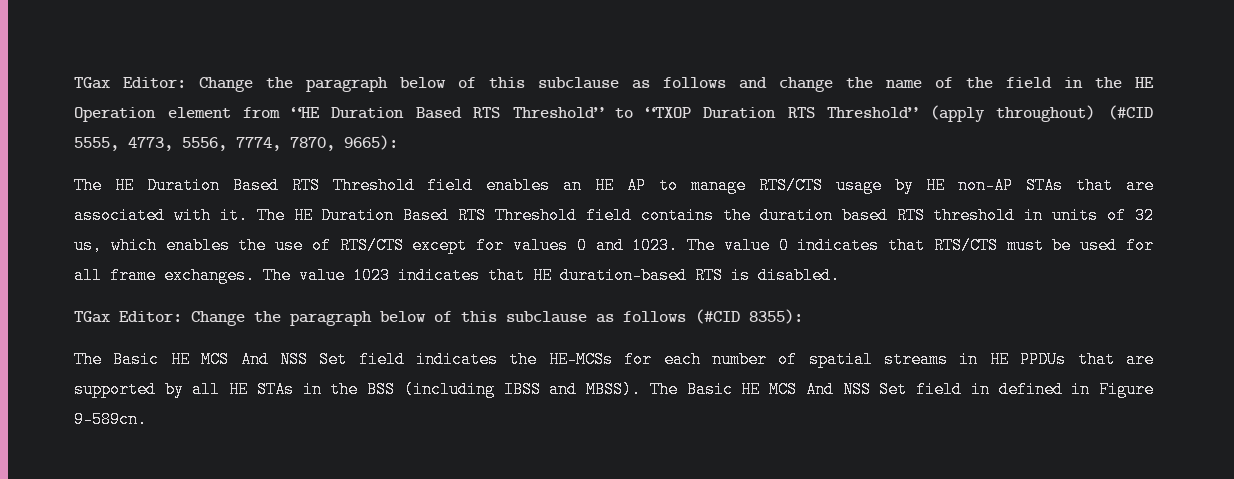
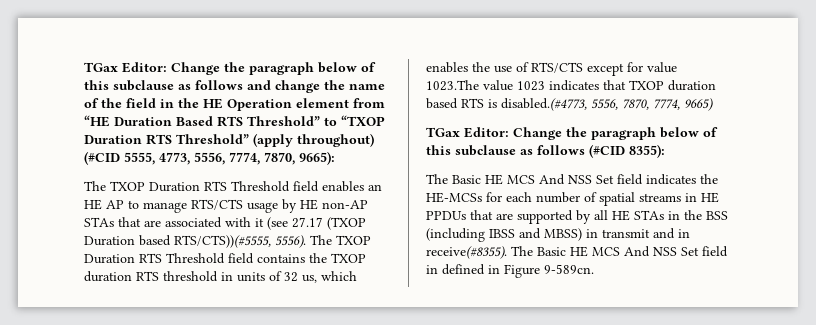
[114,177,279,194] HE Duration Based -> [110,181,200,192] TXOP Duration
[219,207,450,224] it. The HE Duration Based -> [255,217,366,230] [84,235,371,248] [84,254,135,264] it (see 27.17 (TXOP Duration based RTS/CTS))(#5555, 5556). The TXOP Duration
[759,207,888,224] duration based -> [331,253,366,263] [84,271,132,282] TXOP duration
[512,237,1154,254] [74,267,840,284] values 0 and 1023. The value 0 indicates that RTS/CTS must be used for all frame exchanges. The value 1023 indicates that HE duration-based RTS is disabled. -> [647,62,677,73] [426,80,716,91] [426,98,713,111] value 1023.The value 1023 indicates that TXOP duration based RTS is disabled.(#4773, 5556, 7870, 7774, 9665)
[586,381,642,398] MBSS). -> [544,228,690,241] [426,246,507,259] MBSS) in transmit and in receive(#8355).

